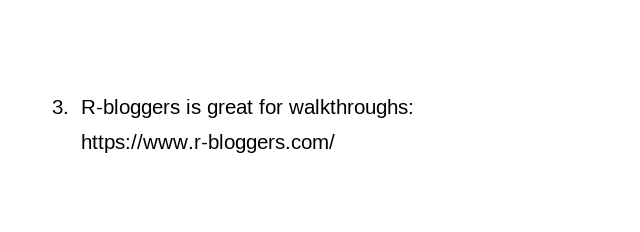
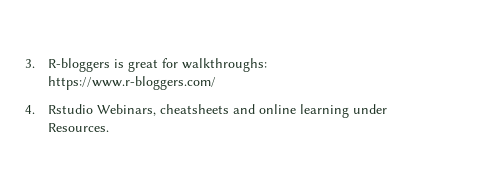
(335, 143) none -> [25,104,387,118] [47,123,109,132] // 4. Rstudio Webinars, cheatsheets and online learning under Resources.

